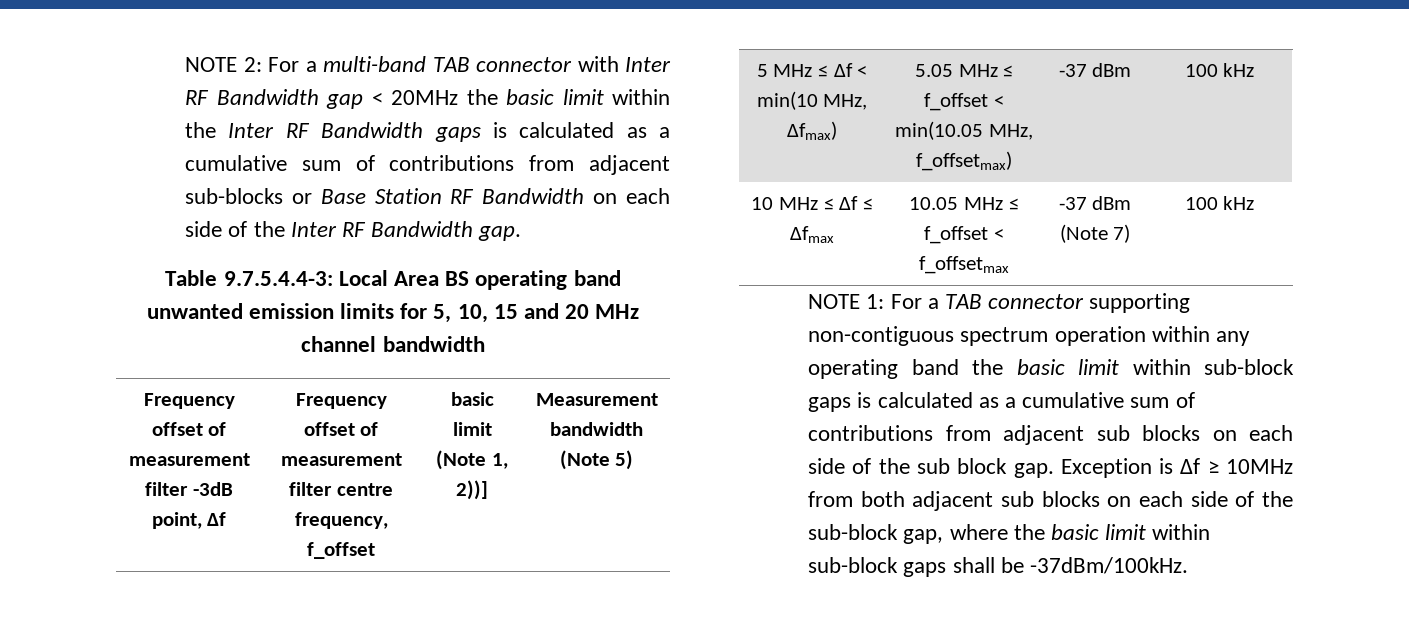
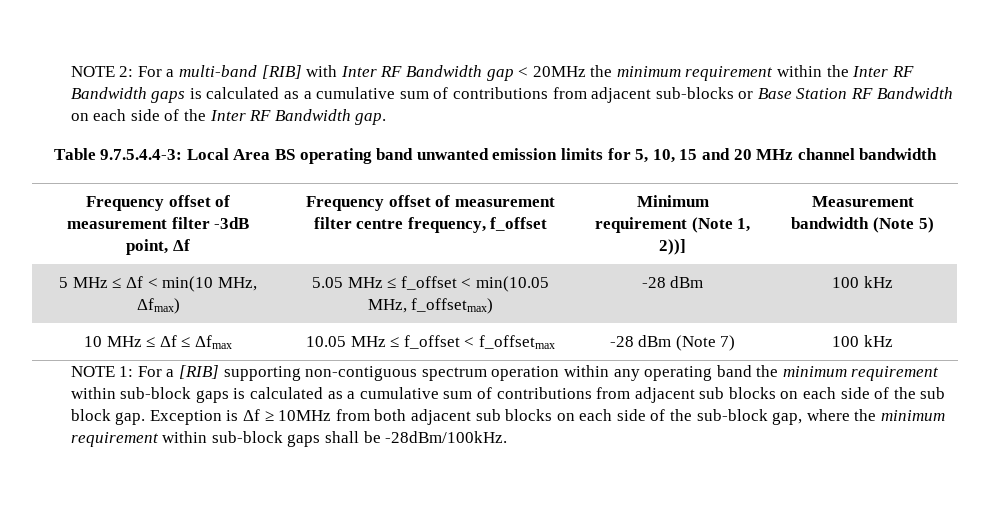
[432,57,573,72] TAB connector -> [261,65,302,79] [RIB]
[506,89,604,105] basic limit -> [616,66,774,81] minimum requirement
[450,392,494,406] [452,422,492,436] basic limit -> [636,195,709,207] [594,217,687,233] Minimum requirement
[1058,64,1087,77] -37 -> [641,277,666,288] -28
[1058,197,1087,210] -37 -> [609,336,634,347] -28
[944,294,1085,309] TAB connector -> [178,365,219,379] [RIB]
[1016,359,1120,375] basic limit -> [782,366,940,381] minimum requirement
[1050,524,1147,540] basic limit -> [881,410,946,421] [70,432,159,447] minimum requirement
[1029,557,1188,574] -37dBm/100kHz. -> [385,431,508,443] -28dBm/100kHz.

